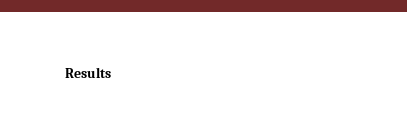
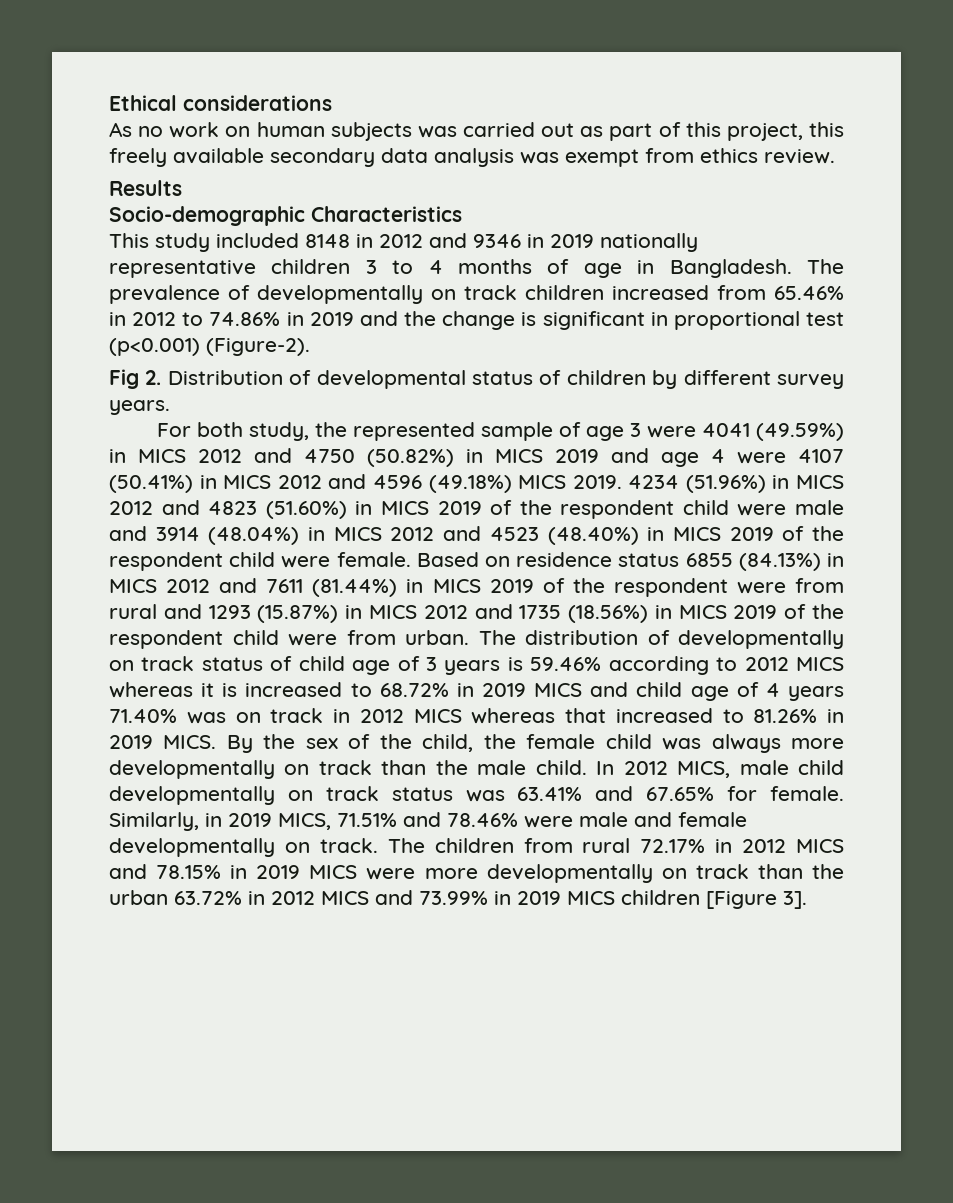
[65,67,111,78] Results -> [109,95,332,111] [109,122,844,141] [109,148,835,167] [109,180,182,196] [109,206,462,226] [109,233,698,252] [109,259,844,278] [109,285,844,304] [109,311,844,330] [109,338,310,356] [109,369,844,389] [109,400,170,415] [156,422,844,441] [109,448,844,467] [109,474,845,493] [109,500,845,519] [109,526,845,545] [109,552,844,571] [109,578,844,597] [109,604,845,623] [109,630,844,649] [109,656,845,675] [109,682,844,701] [109,708,844,724] [109,734,844,753] [109,760,845,779] [109,786,845,805] [109,812,747,831] [109,838,844,857] [109,864,844,883] [109,890,807,909] Ethical considerations // As no work on human subjects was carried out as part of this project, this freely available secondary data analysis was exempt from ethics review. // Results // Socio-demographic Characteristics // This study included 8148 in 2012 and 9346 in 2019 nationally representative children 3 to 4 months of age in Bangladesh. The prevalence of developmentally on track children increased from 65.46% in 2012 to 74.86% in 2019 and the change is significant in proportional test (p<0.001) (Figure-2). // Fig 2. Distribution of developmental status of children by different survey years. // For both study, the represented sample of age 3 were 4041 (49.59%) in MICS 2012 and 4750 (50.82%) in MICS 2019 and age 4 were 4107 (50.41%) in MICS 2012 and 4596 (49.18%) MICS 2019. 4234 (51.96%) in MICS 2012 and 4823 (51.60%) in MICS 2019 of the respondent child were male and 3914 (48.04%) in MICS 2012 and 4523 (48.40%) in MICS 2019 of the respondent child were female. Based on residence status 6855 (84.13%) in MICS 2012 and 7611 (81.44%) in MICS 2019 of the respondent were from rural and 1293 (15.87%) in MICS 2012 and 1735 (18.56%) in MICS 2019 of the respondent child were from urban. The distribution of developmentally on track status of child age of 3 years is 59.46% according to 2012 MICS whereas it is increased to 68.72% in 2019 MICS and child age of 4 years 71.40% was on track in 2012 MICS whereas that increased to 81.26% in 2019 MICS. By the sex of the child, the female child was always more developmentally on track than the male child. In 2012 MICS, male child developmentally on track status was 63.41% and 67.65% for female. Similarly, in 2019 MICS, 71.51% and 78.46% were male and female developmentally on track. The children from rural 72.17% in 2012 MICS and 78.15% in 2019 MICS were more developmentally on track than the urban 63.72% in 2012 MICS and 73.99% in 2019 MICS children [Figure 3].

